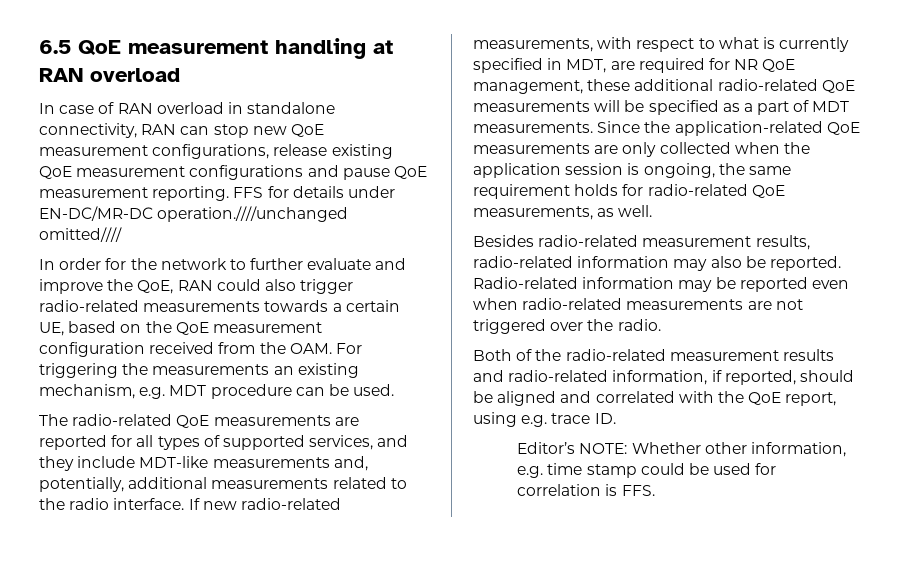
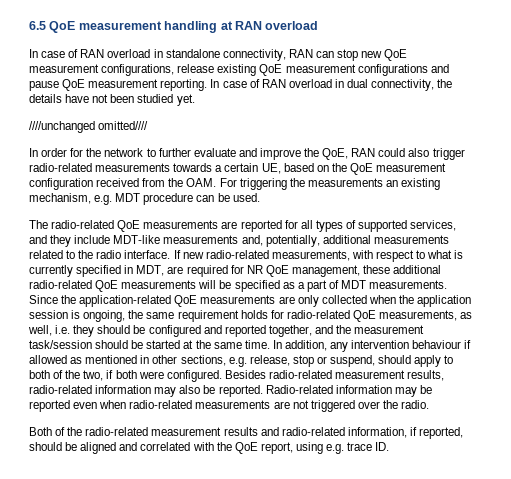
[233,186,395,198] [39,206,349,222] FFS for details under EN-DC/MR-DC operation.////unchanged -> [210,79,453,91] [29,94,195,106] [29,121,95,133] In case of RAN overload in dual connectivity, the details have not been studied yet. // ////unchanged
[618,205,653,217] well. // -> [28,325,425,337] [29,340,472,352] [29,355,454,367] [29,370,222,382] well, i.e. they should be configured and reported together, and the measurement task/session should be started at the same time. In addition, any intervention behaviour if allowed as mentioned in other sections, e.g. release, stop or suspend, should apply to both of the two, if both were configured.
[517,442,846,457] [517,463,777,478] [517,484,655,496] // Editor’s NOTE: Whether other information, e.g. time stamp could be used for correlation is FFS. -> (390, 446) none

